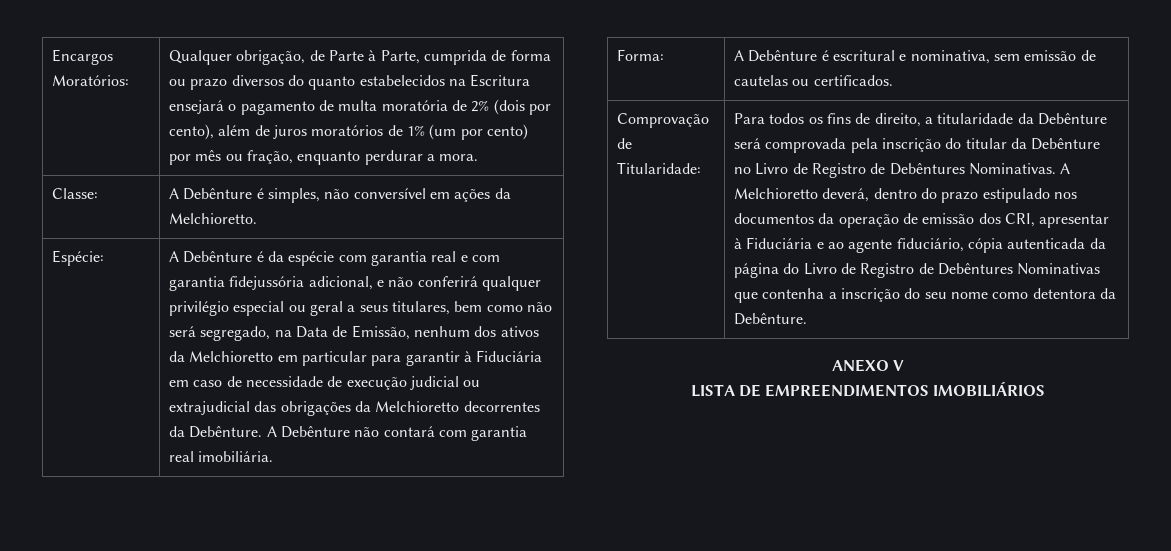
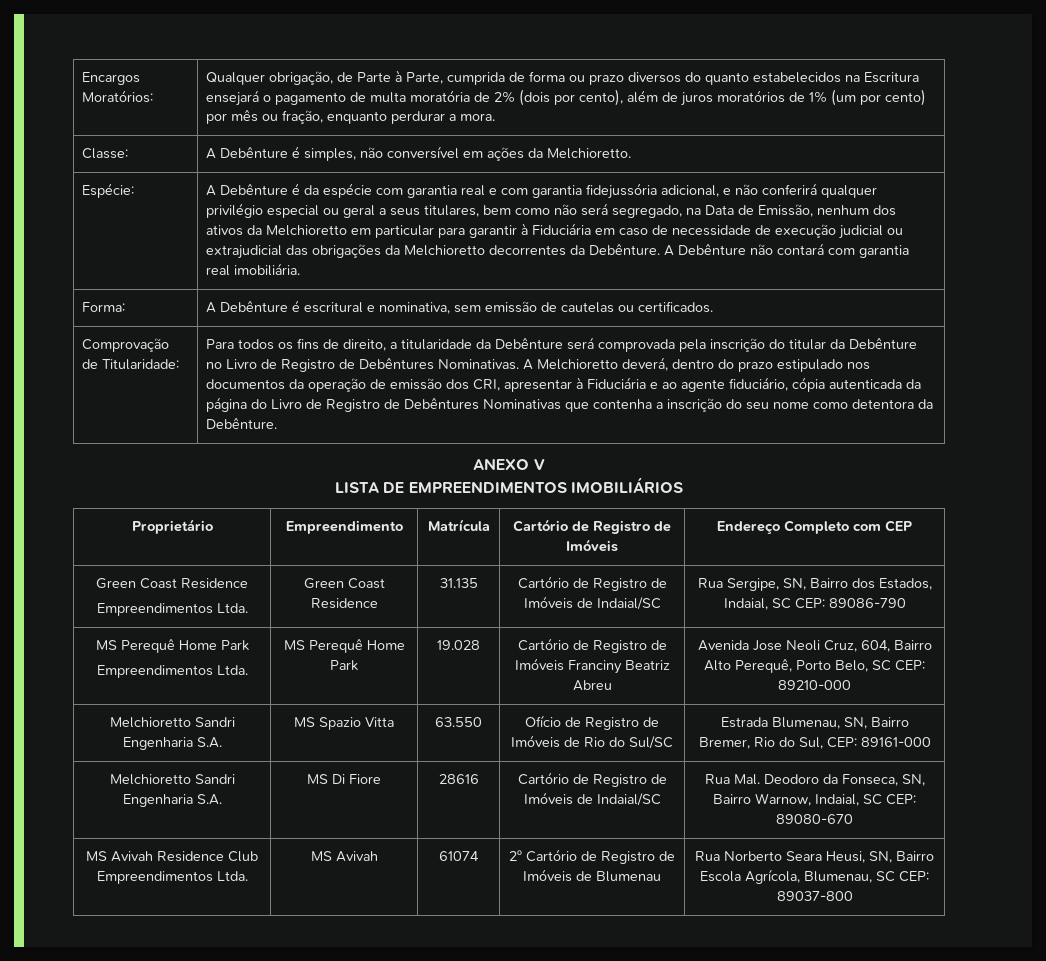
(1046, 389) none -> [131,519,213,534] [285,520,403,534] [427,519,490,531] [513,519,672,534] [566,539,618,552] [717,520,913,534] [96,578,248,589] [96,603,248,616] [303,578,385,589] [310,598,378,609] [439,578,478,588] [517,576,667,591] [523,596,661,610] [697,578,932,591] [723,598,906,610] [95,639,249,653] [96,665,248,678] [283,639,405,653] [330,660,358,671] [437,640,480,650] [517,638,667,653] [514,658,670,674] [572,680,612,691] [697,640,932,652] [704,659,926,673] [778,680,851,690] [109,717,235,728] [122,737,222,750] [294,717,394,730] [435,717,482,727] [525,715,660,730] [511,735,673,749] [720,717,909,729] [698,737,931,749] [109,774,235,785] [122,794,222,807] [307,774,381,784] [438,774,479,784] [517,772,667,787] [523,792,661,806] [704,774,925,786] [713,793,917,806] [776,814,853,824] [86,851,258,862] [96,871,248,884] [310,851,378,862] [439,851,479,861] [509,849,676,864] [523,869,661,882] [695,851,935,863] [700,869,930,884] [776,891,853,901] // Proprietário | Empreendimento | Matrícula | Cartório de Registro de Imóveis | Endereço Completo com CEP // Green Coast Residence // Empreendimentos Ltda. | Green Coast Residence | 31.135 | Cartório de Registro de Imóveis de Indaial/SC | Rua Sergipe, SN, Bairro dos Estados, Indaial, SC CEP: 89086-790 // MS Perequê Home Park // Empreendimentos Ltda. | MS Perequê Home Park | 19.028 | Cartório de Registro de Imóveis Franciny Beatriz Abreu | Avenida Jose Neoli Cruz, 604, Bairro Alto Perequê, Porto Belo, SC CEP: 89210-000 // Melchioretto Sandri Engenharia S.A. | MS Spazio Vitta | 63.550 | Ofício de Registro de Imóveis de Rio do Sul/SC | Estrada Blumenau, SN, Bairro Bremer, Rio do Sul, CEP: 89161-000 // Melchioretto Sandri Engenharia S.A. | MS Di Fiore | 28616 | Cartório de Registro de Imóveis de Indaial/SC | Rua Mal. Deodoro da Fonseca, SN, Bairro Warnow, Indaial, SC CEP: 89080-670 // MS Avivah Residence Club Empreendimentos Ltda. | MS Avivah | 61074 | 2º Cartório de Registro de Imóveis de Blumenau | Rua Norberto Seara Heusi, SN, Bairro Escola Agrícola, Blumenau, SC CEP: 89037-800

